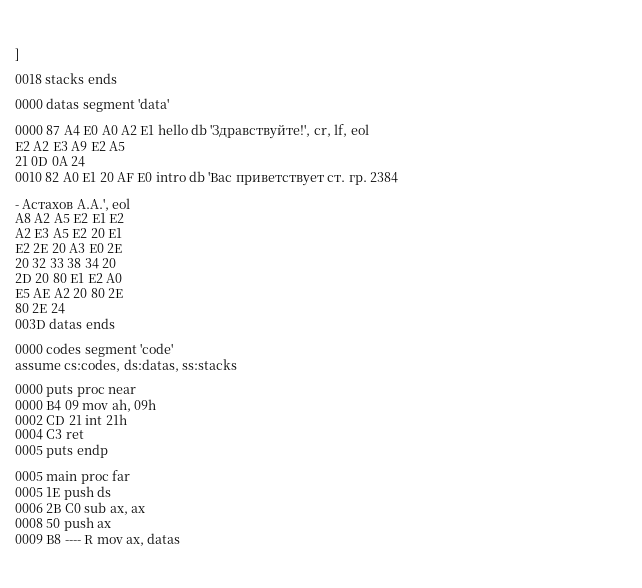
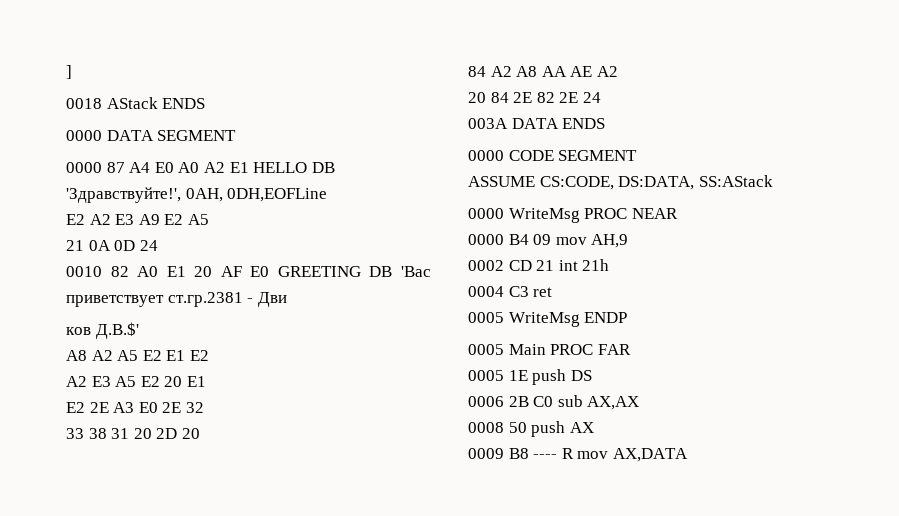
[45,73,117,84] [15,98,170,112] stacks ends // 0000 datas segment 'data' -> [106,97,206,109] [66,130,237,141] AStack ENDS // 0000 DATA SEGMENT
[157,124,369,139] hello db 'Здравствуйте!', cr, lf, eol -> [253,162,335,173] [66,187,328,203] HELLO DB 'Здравствуйте!', 0AH, 0DH,EOFLine
[31,156,68,166] 0D 0A -> [88,240,136,251] 0A 0D
[155,171,398,186] [15,198,131,211] intro db 'Вас приветствует ст. гр. 2384 // - Астахов А.А.', eol -> [277,266,431,277] [66,292,287,307] [66,322,139,339] GREETING DB 'Вас приветствует ст.гр.2381 - Дви // ков Д.В.$'
[51,243,66,253] 20 -> (109, 407) none
[15,258,116,269] [15,273,122,283] [15,288,123,298] [15,303,29,313] // 20 32 33 38 34 20 // 2D 20 80 E1 E2 A0 // E5 AE A2 20 80 2E // 80 -> [185,402,204,413] [66,428,200,439] [468,66,618,77] [468,92,555,103] 32 // 33 38 31 20 2D 20 // 84 A2 A8 AA AE A2 // 20 84 2E 82
[15,318,115,329] [15,343,174,357] [15,359,238,372] [15,384,137,397] 003D datas ends // 0000 codes segment 'code' // assume cs:codes, ds:datas, ss:stacks // 0000 puts proc near -> [468,118,606,129] [468,150,638,161] [468,175,773,190] [468,208,678,223] 003A DATA ENDS // 0000 CODE SEGMENT // ASSUME CS:CODE, DS:DATA, SS:AStack // 0000 WriteMsg PROC NEAR
[111,399,156,412] ah, 09h -> [591,234,629,248] AH,9
[46,444,108,458] [15,470,131,484] puts endp // 0005 main proc far -> [508,312,628,327] [468,344,631,355] WriteMsg ENDP // 0005 Main PROC FAR
[97,486,112,497] ds -> [570,370,592,381] DS
[109,506,145,515] ax, ax -> [587,396,640,410] AX,AX
[97,521,112,528] ax -> [569,422,594,433] AX
[125,533,181,546] ax, datas -> [612,448,688,462] AX,DATA

